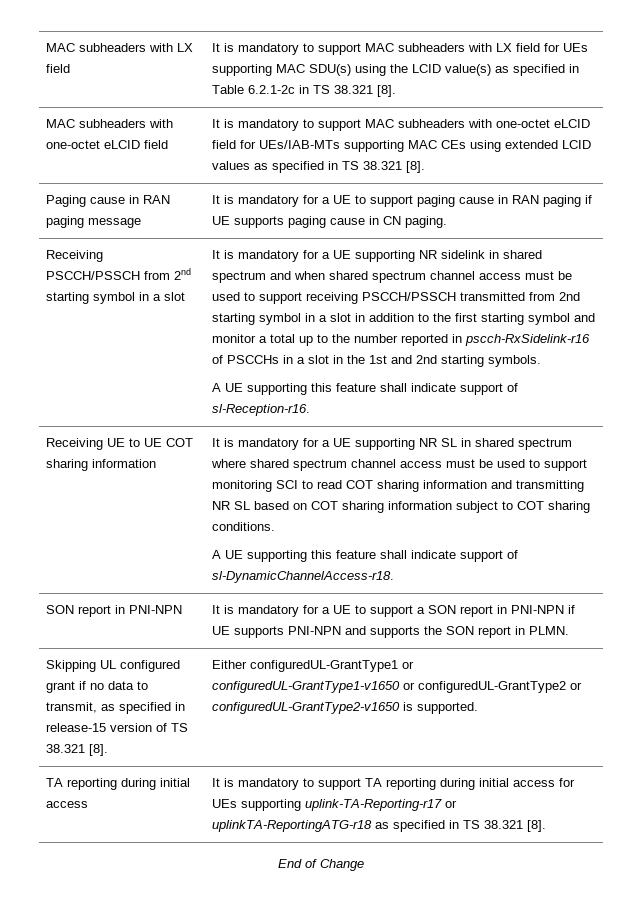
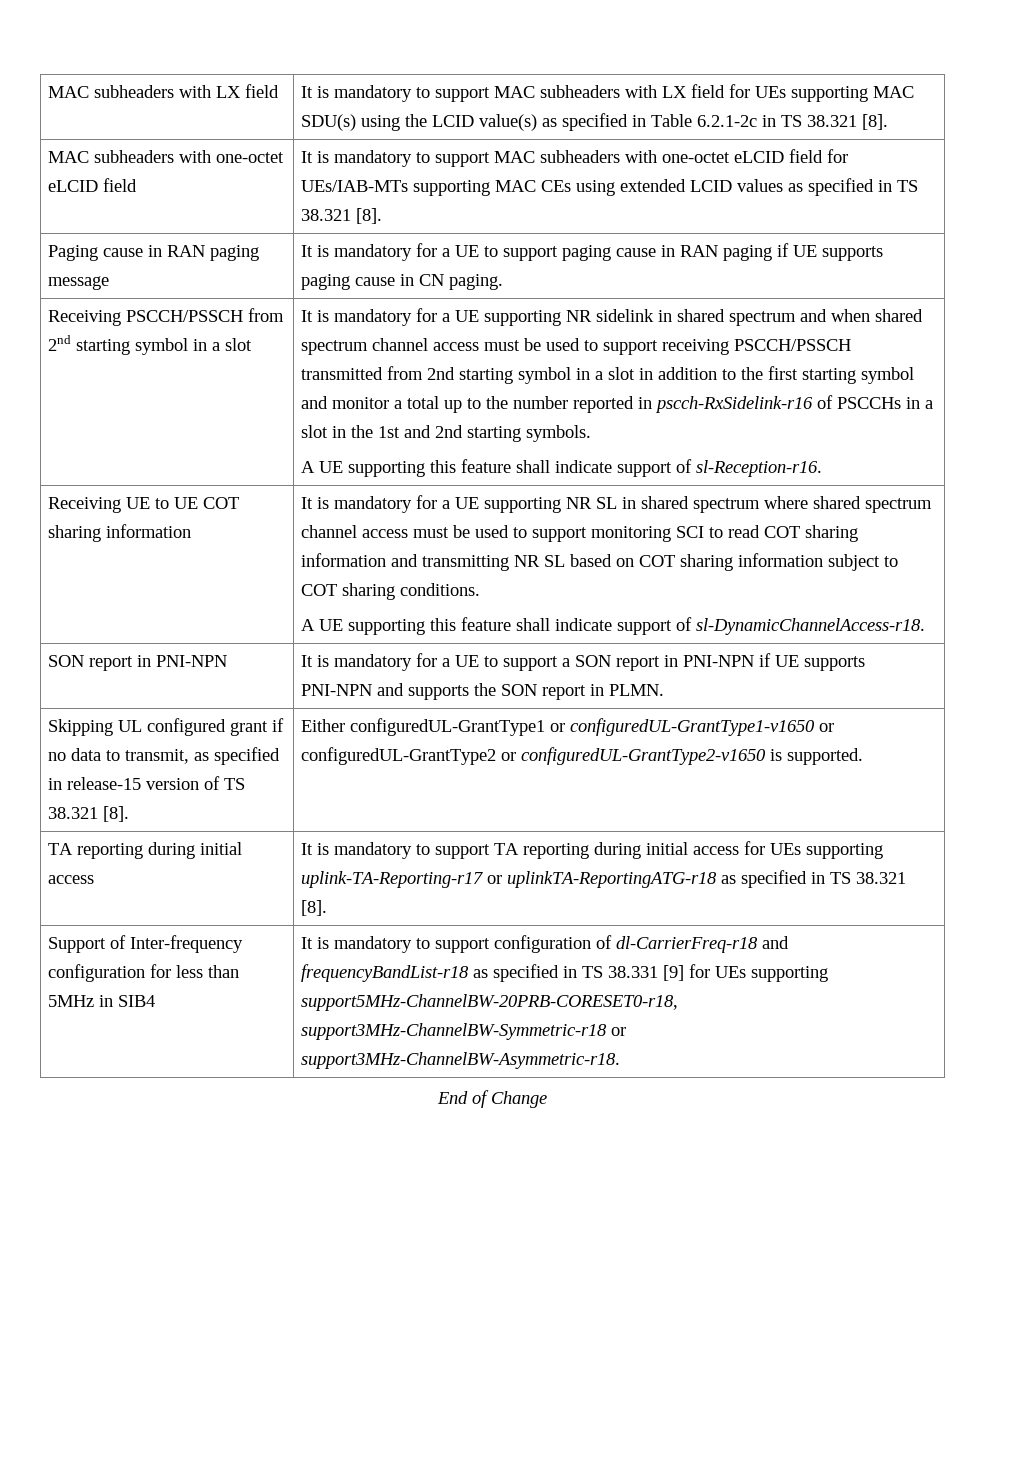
(546, 826) none -> [48,935,244,953] [48,964,240,982] [48,995,156,1007] [301,935,790,953] [301,964,829,982] [301,994,679,1011] [301,1023,627,1040] [301,1052,621,1069] // Support of Inter-frequency configuration for less than 5MHz in SIB4 | It is mandatory to support configuration of dl-CarrierFreq-r18 and frequencyBandList-r18 as specified in TS 38.331 [9] for UEs supporting support5MHz-ChannelBW-20PRB-CORESET0-r18, support3MHz-ChannelBW-Symmetric-r18 or support3MHz-ChannelBW-Asymmetric-r18.

